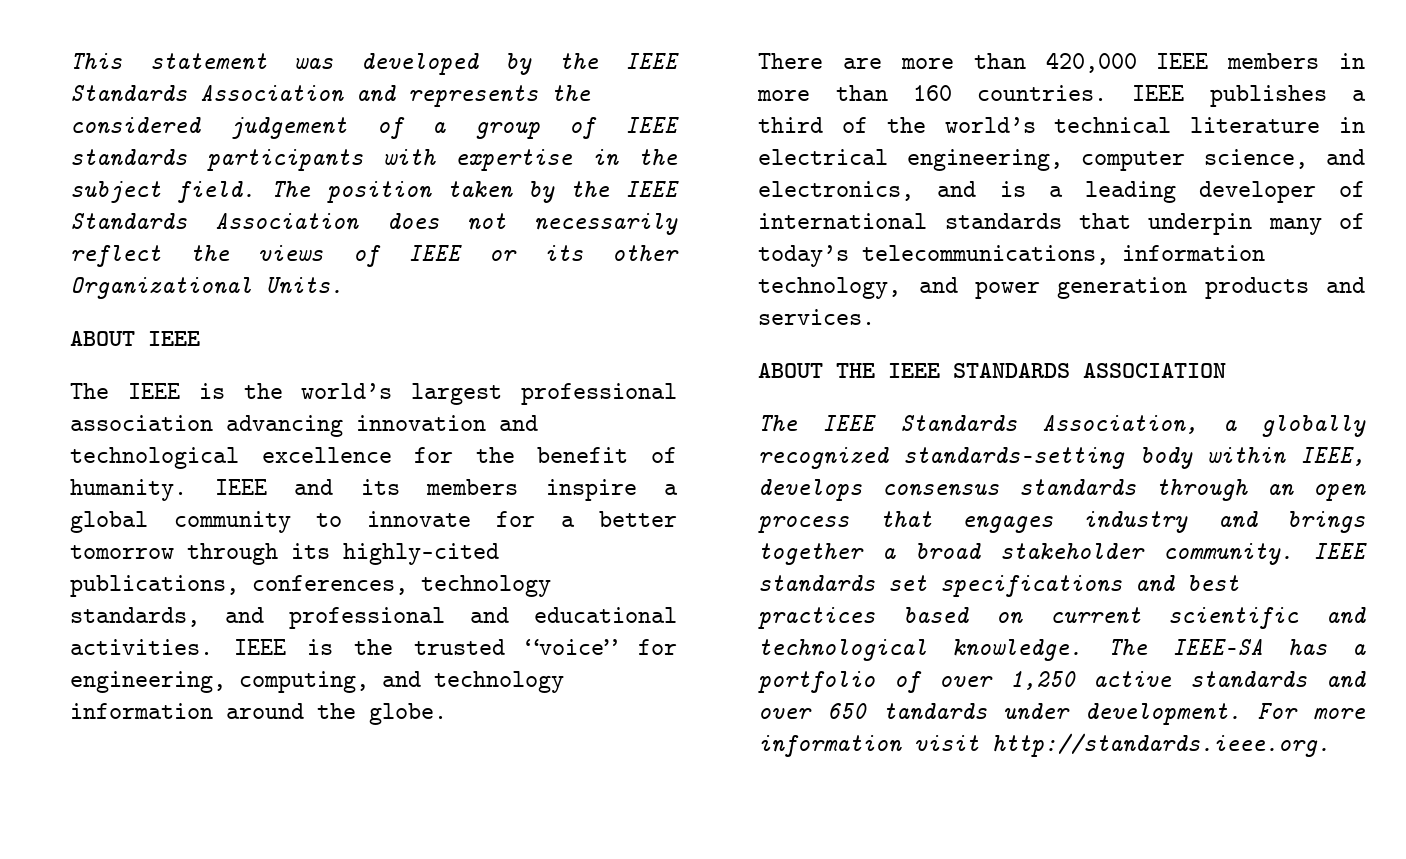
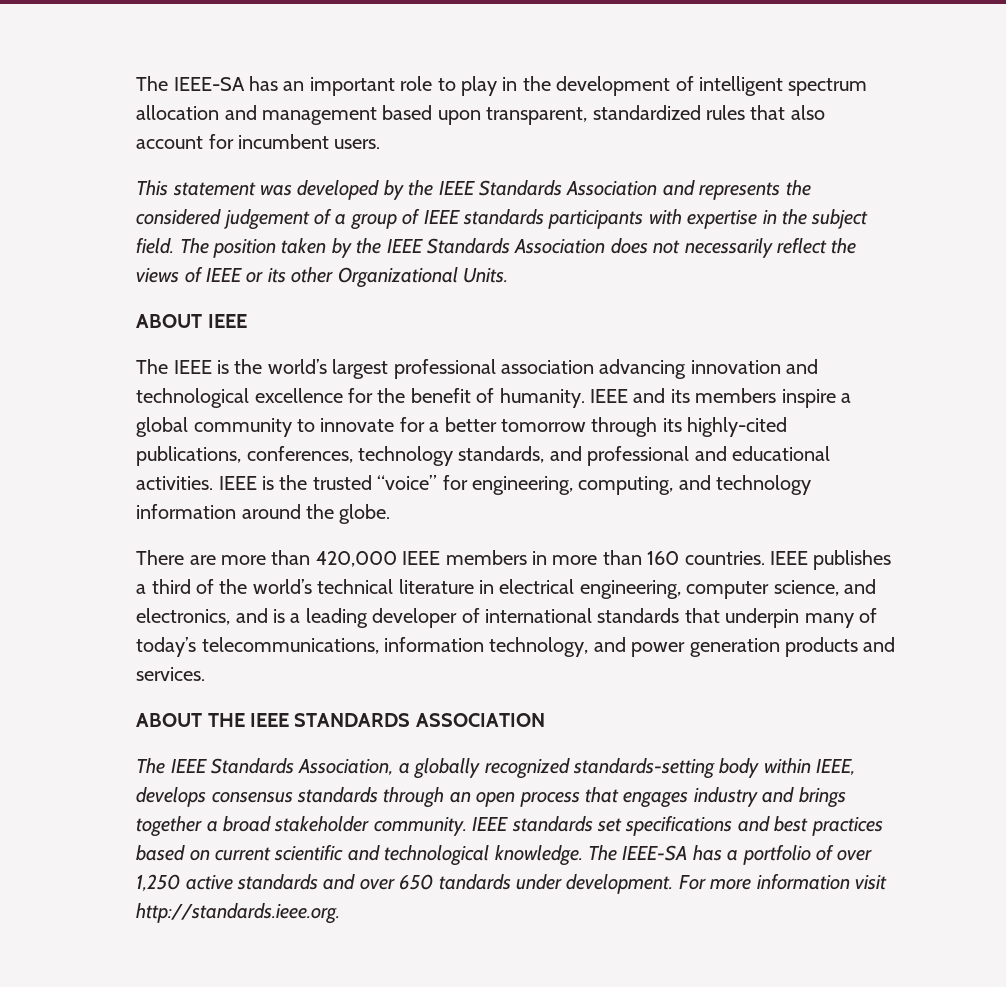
(70, 61) none -> [136,76,868,96] [136,105,825,125] [136,134,381,149] The IEEE-SA has an important role to play in the development of intelligent spectrum allocation and management based upon transparent, standardized rules that also account for incumbent users. //

